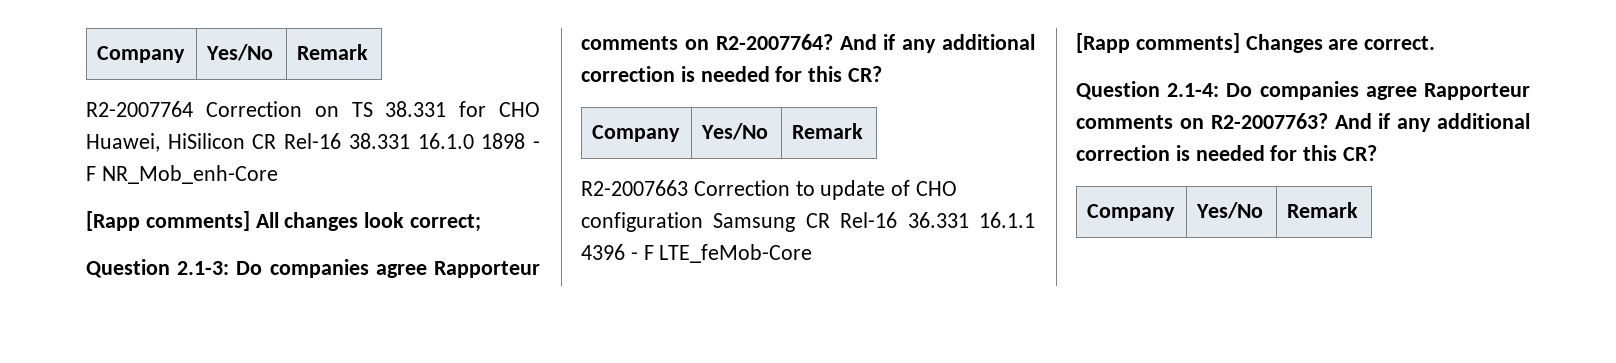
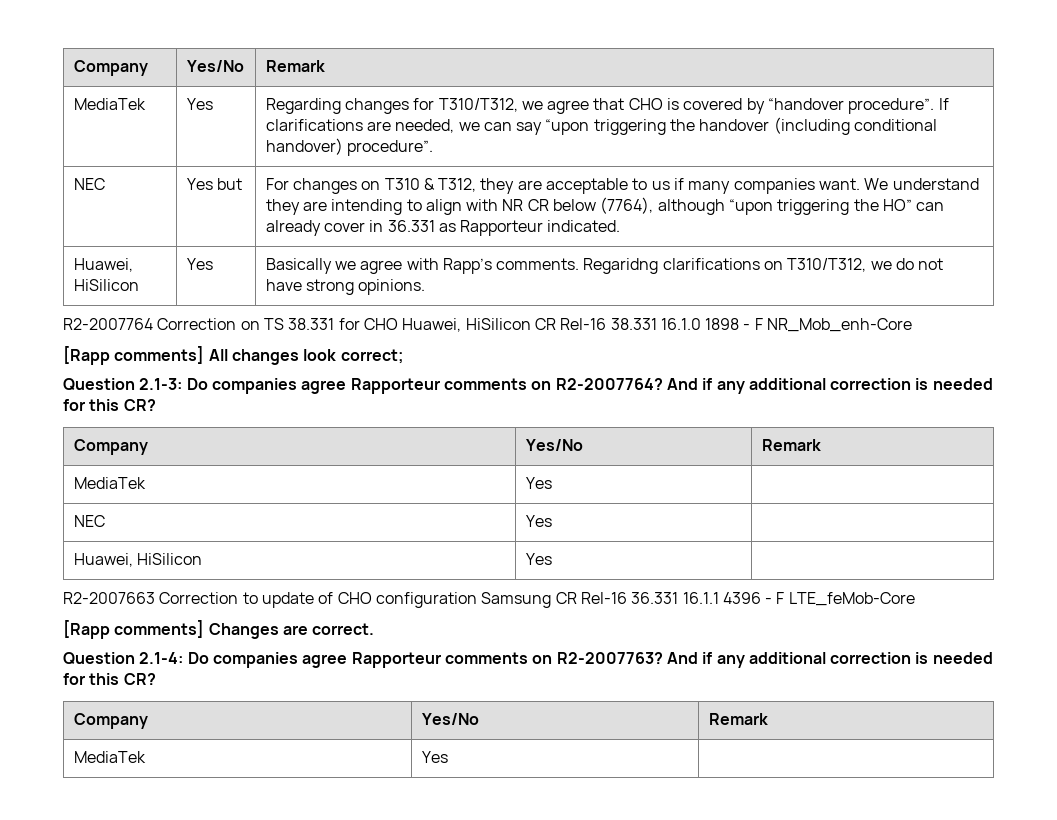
[97,46,186,63] [206,44,274,61] [297,44,369,60] Company | Yes/No | Remark -> [73,60,148,76] [186,60,244,72] [265,60,325,72] [73,98,146,110] [186,98,213,110] [265,98,949,114] [265,117,938,135] [265,138,433,156] [73,178,105,190] [186,178,242,190] [265,178,979,194] [265,197,945,215] [265,220,621,236] [73,258,133,272] [73,279,139,291] [186,258,213,270] [265,258,944,274] [265,279,426,295] Company | Yes/No | Remark // MediaTek | Yes | Regarding changes for T310/T312, we agree that CHO is covered by “handover procedure”. If clarifications are needed, we can say “upon triggering the handover (including conditional handover) procedure”. // NEC | Yes but | For changes on T310 & T312, they are acceptable to us if many companies want. We understand they are intending to align with NR CR below (7764), although “upon triggering the HO” can already cover in 36.331 as Rapporteur indicated. // Huawei, HiSilicon | Yes | Basically we agree with Rapp’s comments. Regaridng clarifications on T310/T312, we do not have strong opinions.
(864, 131) none -> [73,477,146,489] [525,477,552,489] [73,515,105,527] [525,515,552,527] [73,553,202,567] [525,553,552,565] // MediaTek | Yes | // NEC | Yes | // Huawei, HiSilicon | Yes |
(1359, 210) none -> [73,751,146,763] [421,751,448,763] // MediaTek | Yes |

